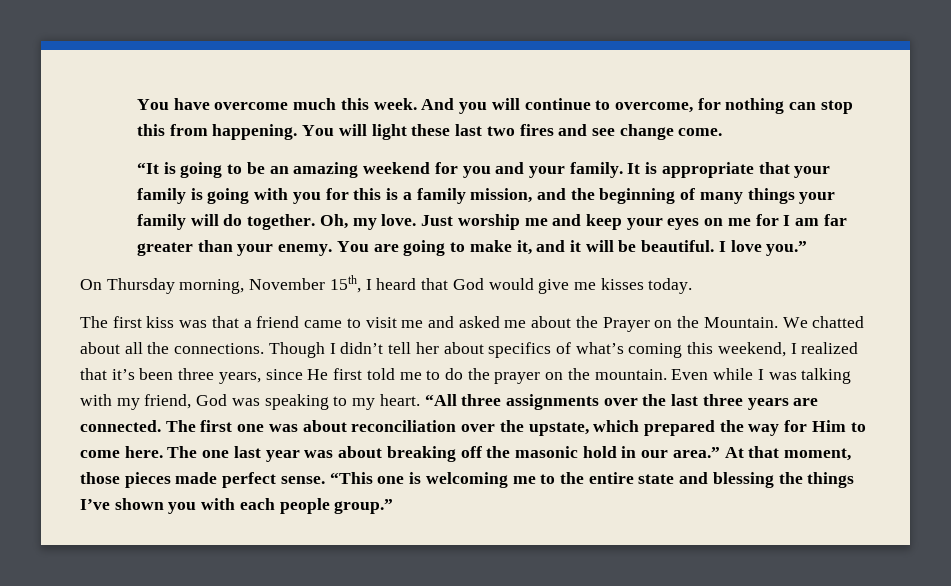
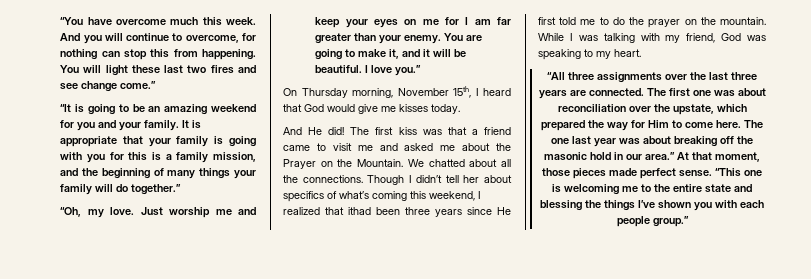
[137,99,170,110] You -> [60,17,84,25] “You
[678,128,723,136] come. -> [120,81,157,89] come.”
[247,214,348,230] together. Oh, -> [131,184,182,195] [60,207,82,217] together.” // “Oh,
(693, 286) none -> [283,127,345,135] And He did!
[111,369,135,380] it’s -> [348,207,371,215] ithad
[218,372,261,384] years, -> [435,209,462,217] years
[671,368,754,380] Even while -> [538,33,564,41] While
(420, 400) none -> (641, 53) //

